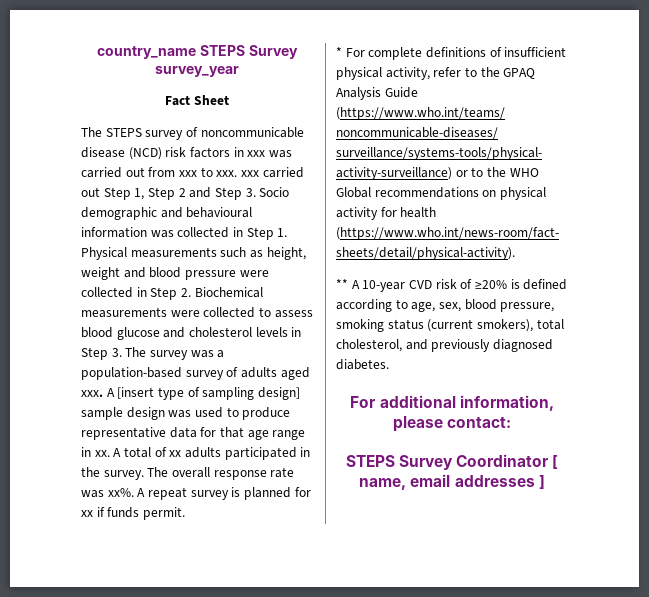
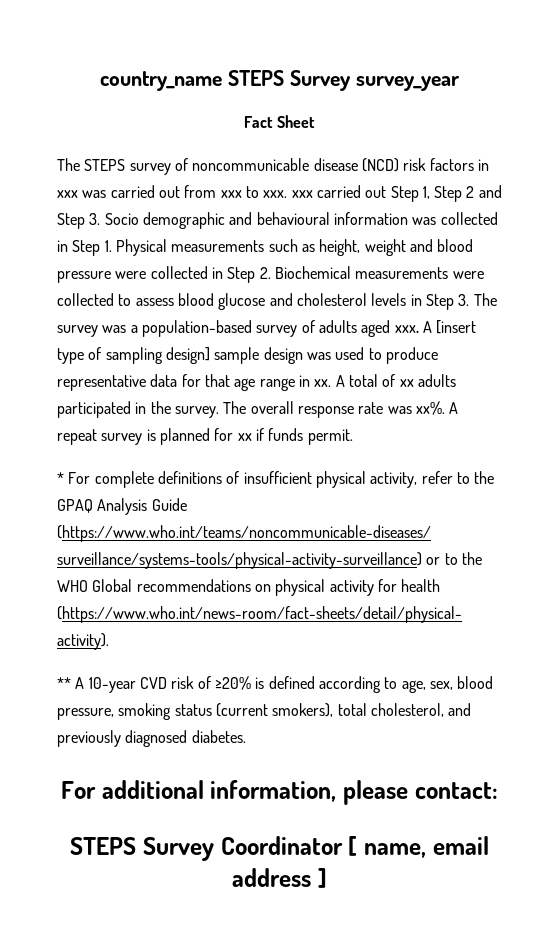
[454,475,535,487] addresses -> [232,868,312,887] address

